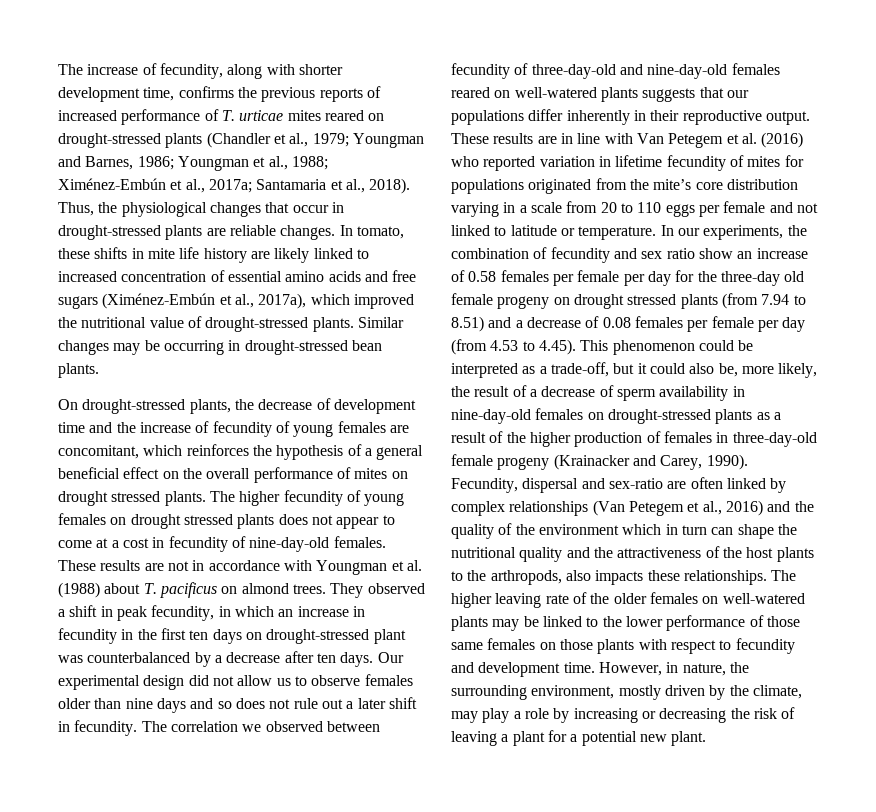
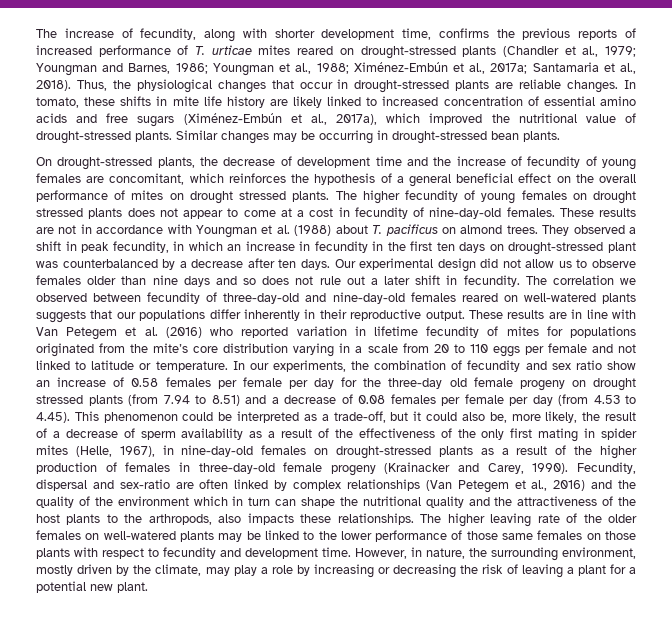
(729, 393) none -> [249,428,638,442] [36,445,155,457] as a result of the effectiveness of the only first mating in spider mites (Helle, 1967),

